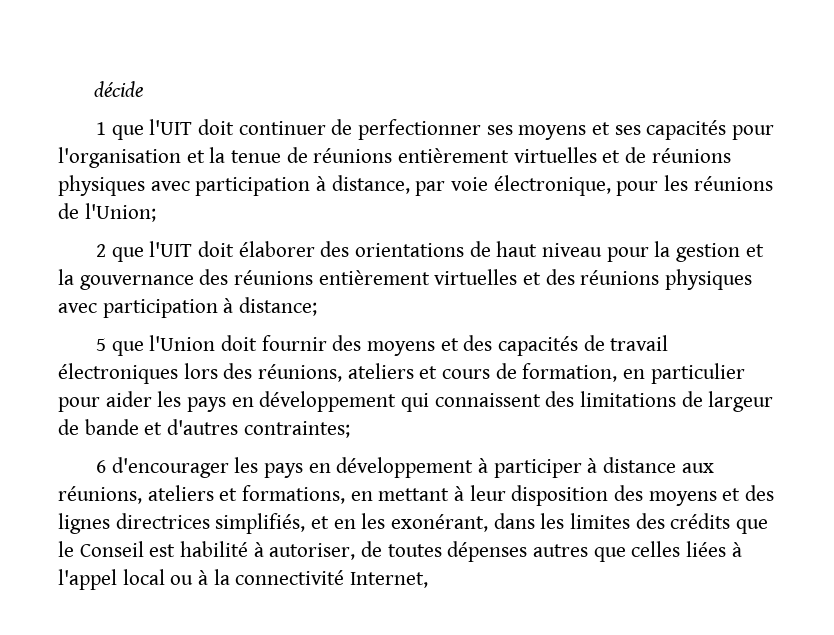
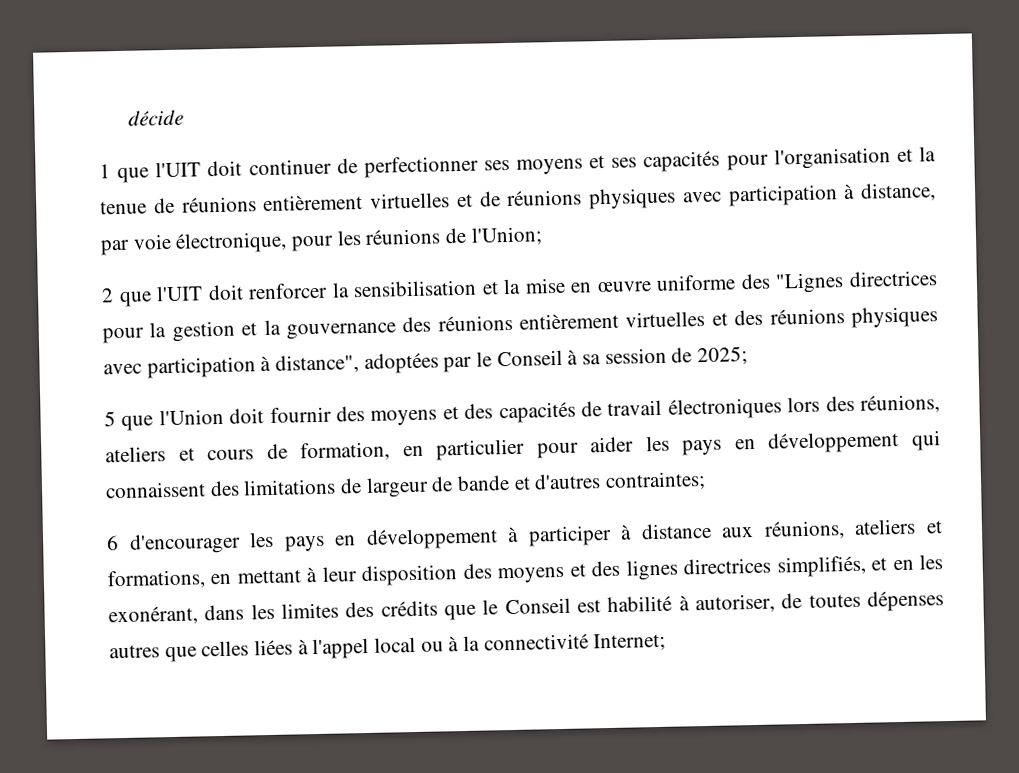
[238,241,602,257] élaborer des orientations de haut niveau -> [248,270,938,300] renforcer la sensibilisation et la mise en œuvre uniforme des "Lignes directrices
[239,297,318,316] distance; -> [275,346,749,374] distance", adoptées par le Conseil à sa session de 2025;
[350,572,429,588] Internet, -> [593,632,667,652] Internet;

